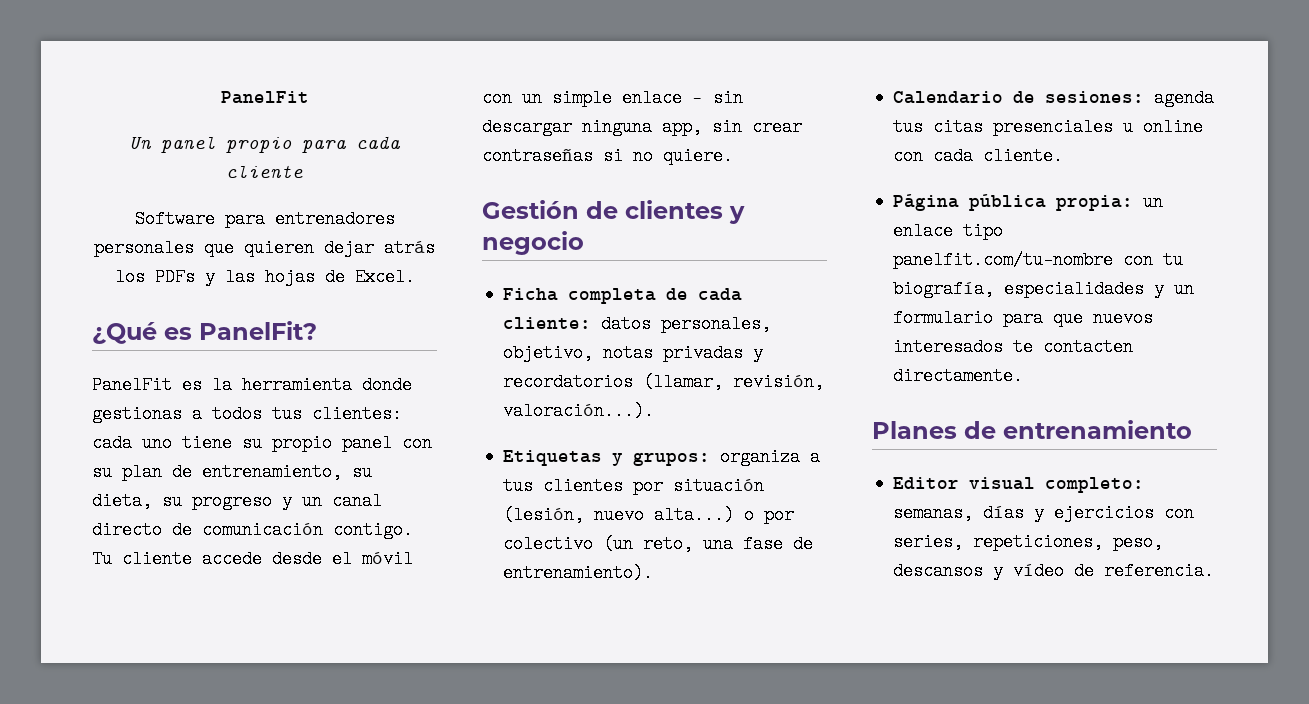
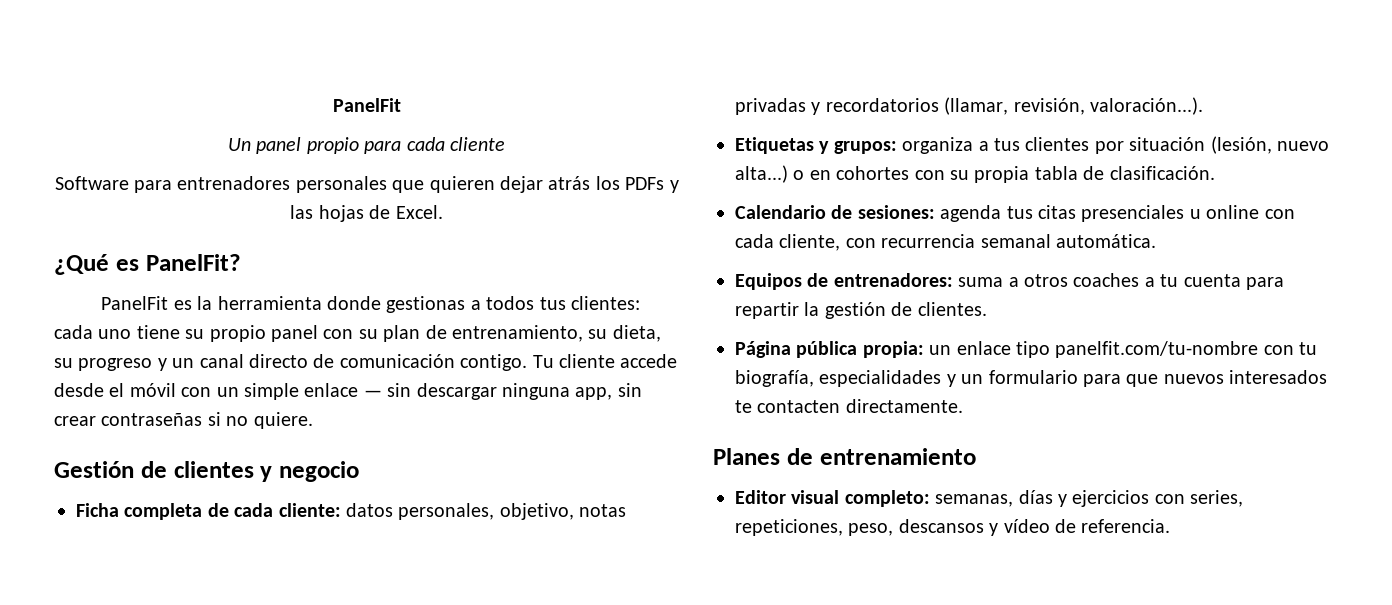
[764,506,795,524] [503,535,814,553] [503,564,654,582] por colectivo (un reto, una fase de entrenamiento). -> [809,166,1215,183] en cohortes con su propia tabla de clasificación.
[983,147,1064,165] cliente. -> [779,234,1156,251] [735,273,1284,290] [735,302,987,319] cliente, con recurrencia semanal automática. // Equipos de entrenadores: suma a otros coaches a tu cuenta para repartir la gestión de clientes.

